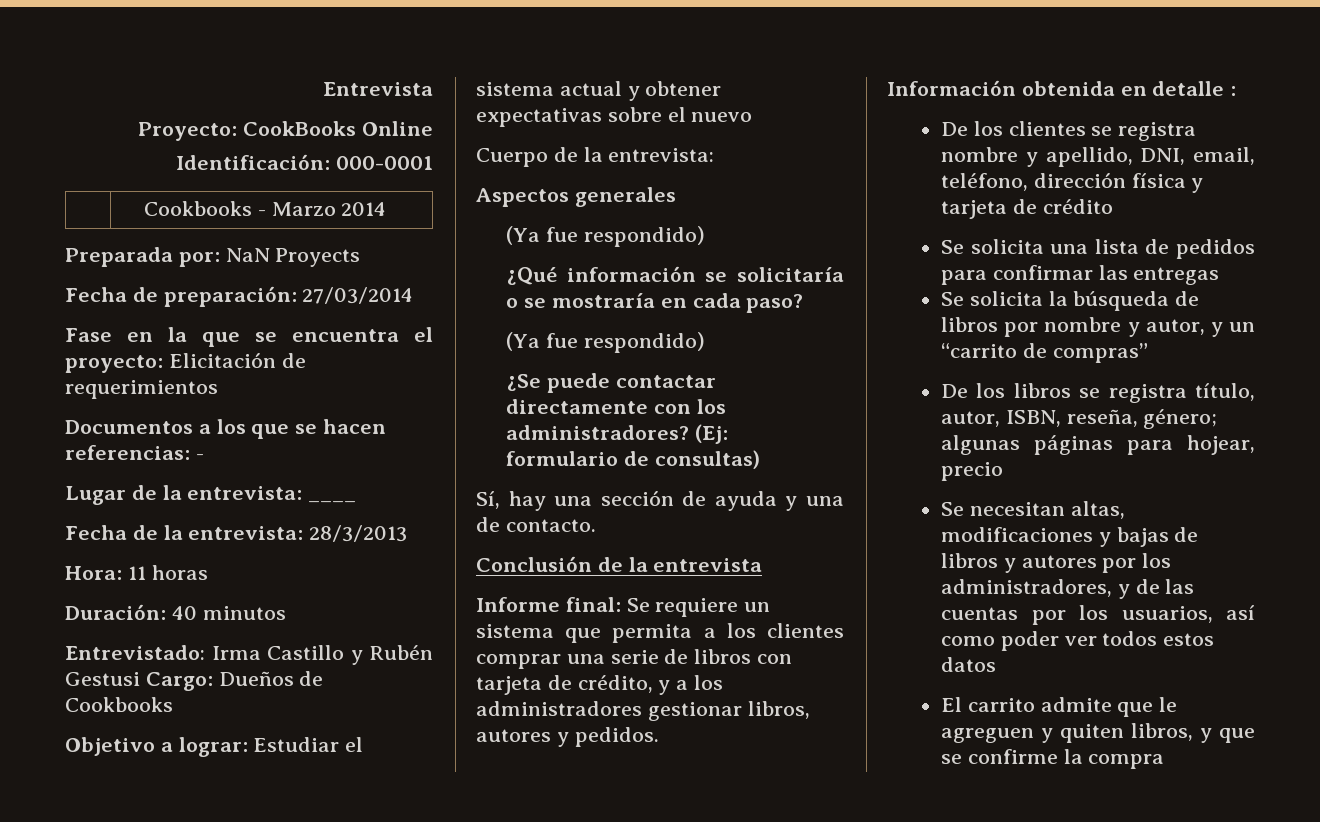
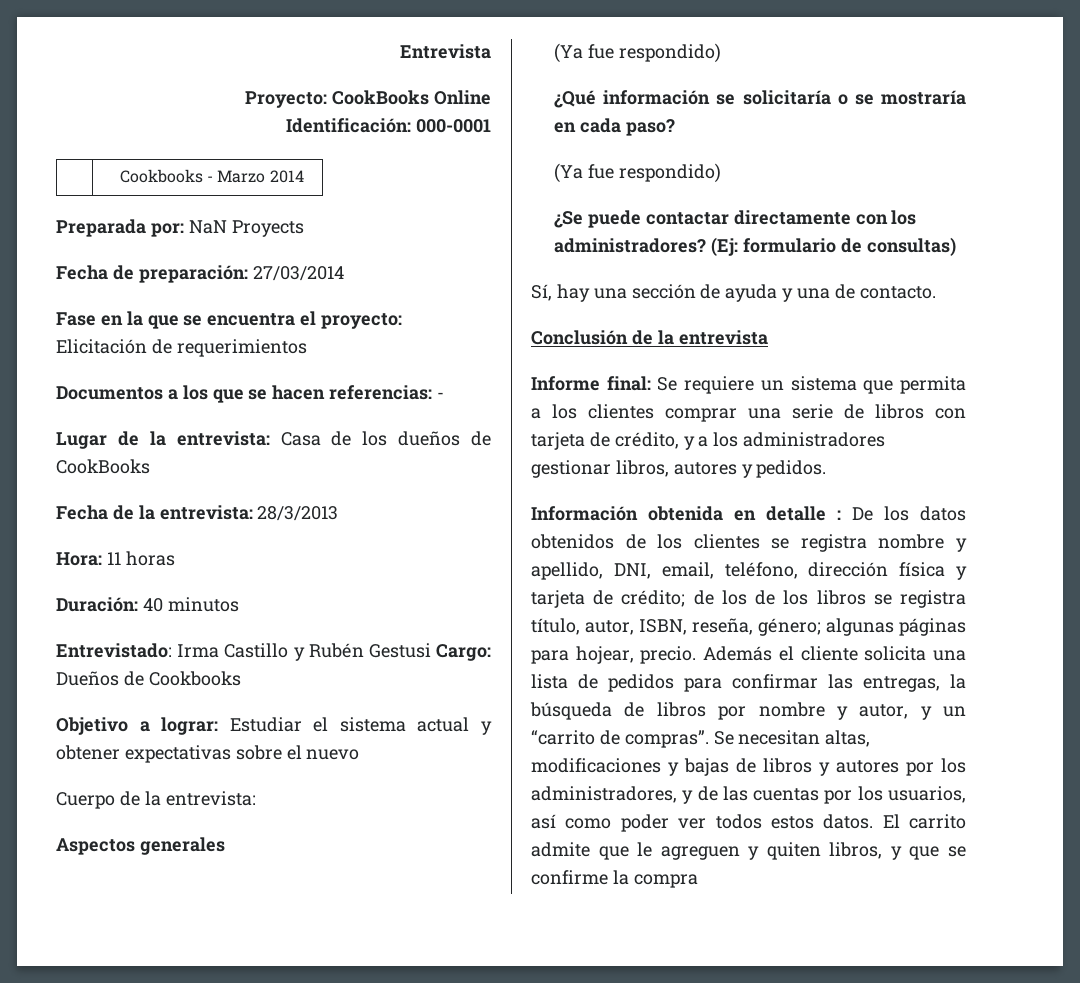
[308,500,357,503] ____ -> [280,431,491,446] [56,459,150,474] Casa de los dueños de CookBooks
[941,121,1003,136] // De los -> [852,506,966,521] [531,534,683,549] De los datos obtenidos de los
[1042,199,1113,214] [941,239,1255,259] [941,265,1220,285] [941,291,1200,311] [941,317,1255,337] [941,343,1148,363] [941,384,969,398] crédito // Se solicita una lista de pedidos para confirmar las entregas // Se solicita la búsqueda de libros por nombre y autor, y un “carrito de compras” // De -> [621,590,776,607] crédito; de los de
[941,462,1004,481] precio // -> [640,646,966,664] [531,674,966,692] [530,702,966,720] [531,730,709,748] precio. Además el cliente solicita una lista de pedidos para confirmar las entregas, la búsqueda de libros por nombre y autor, y un “carrito de compras”.
[941,657,997,672] datos // -> [823,814,874,829] datos.

